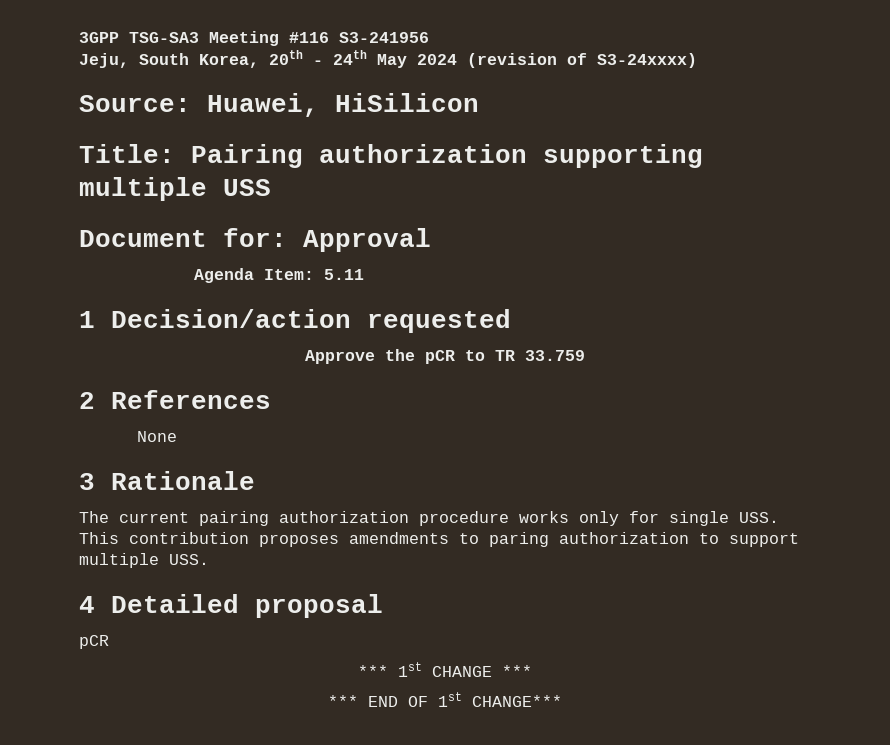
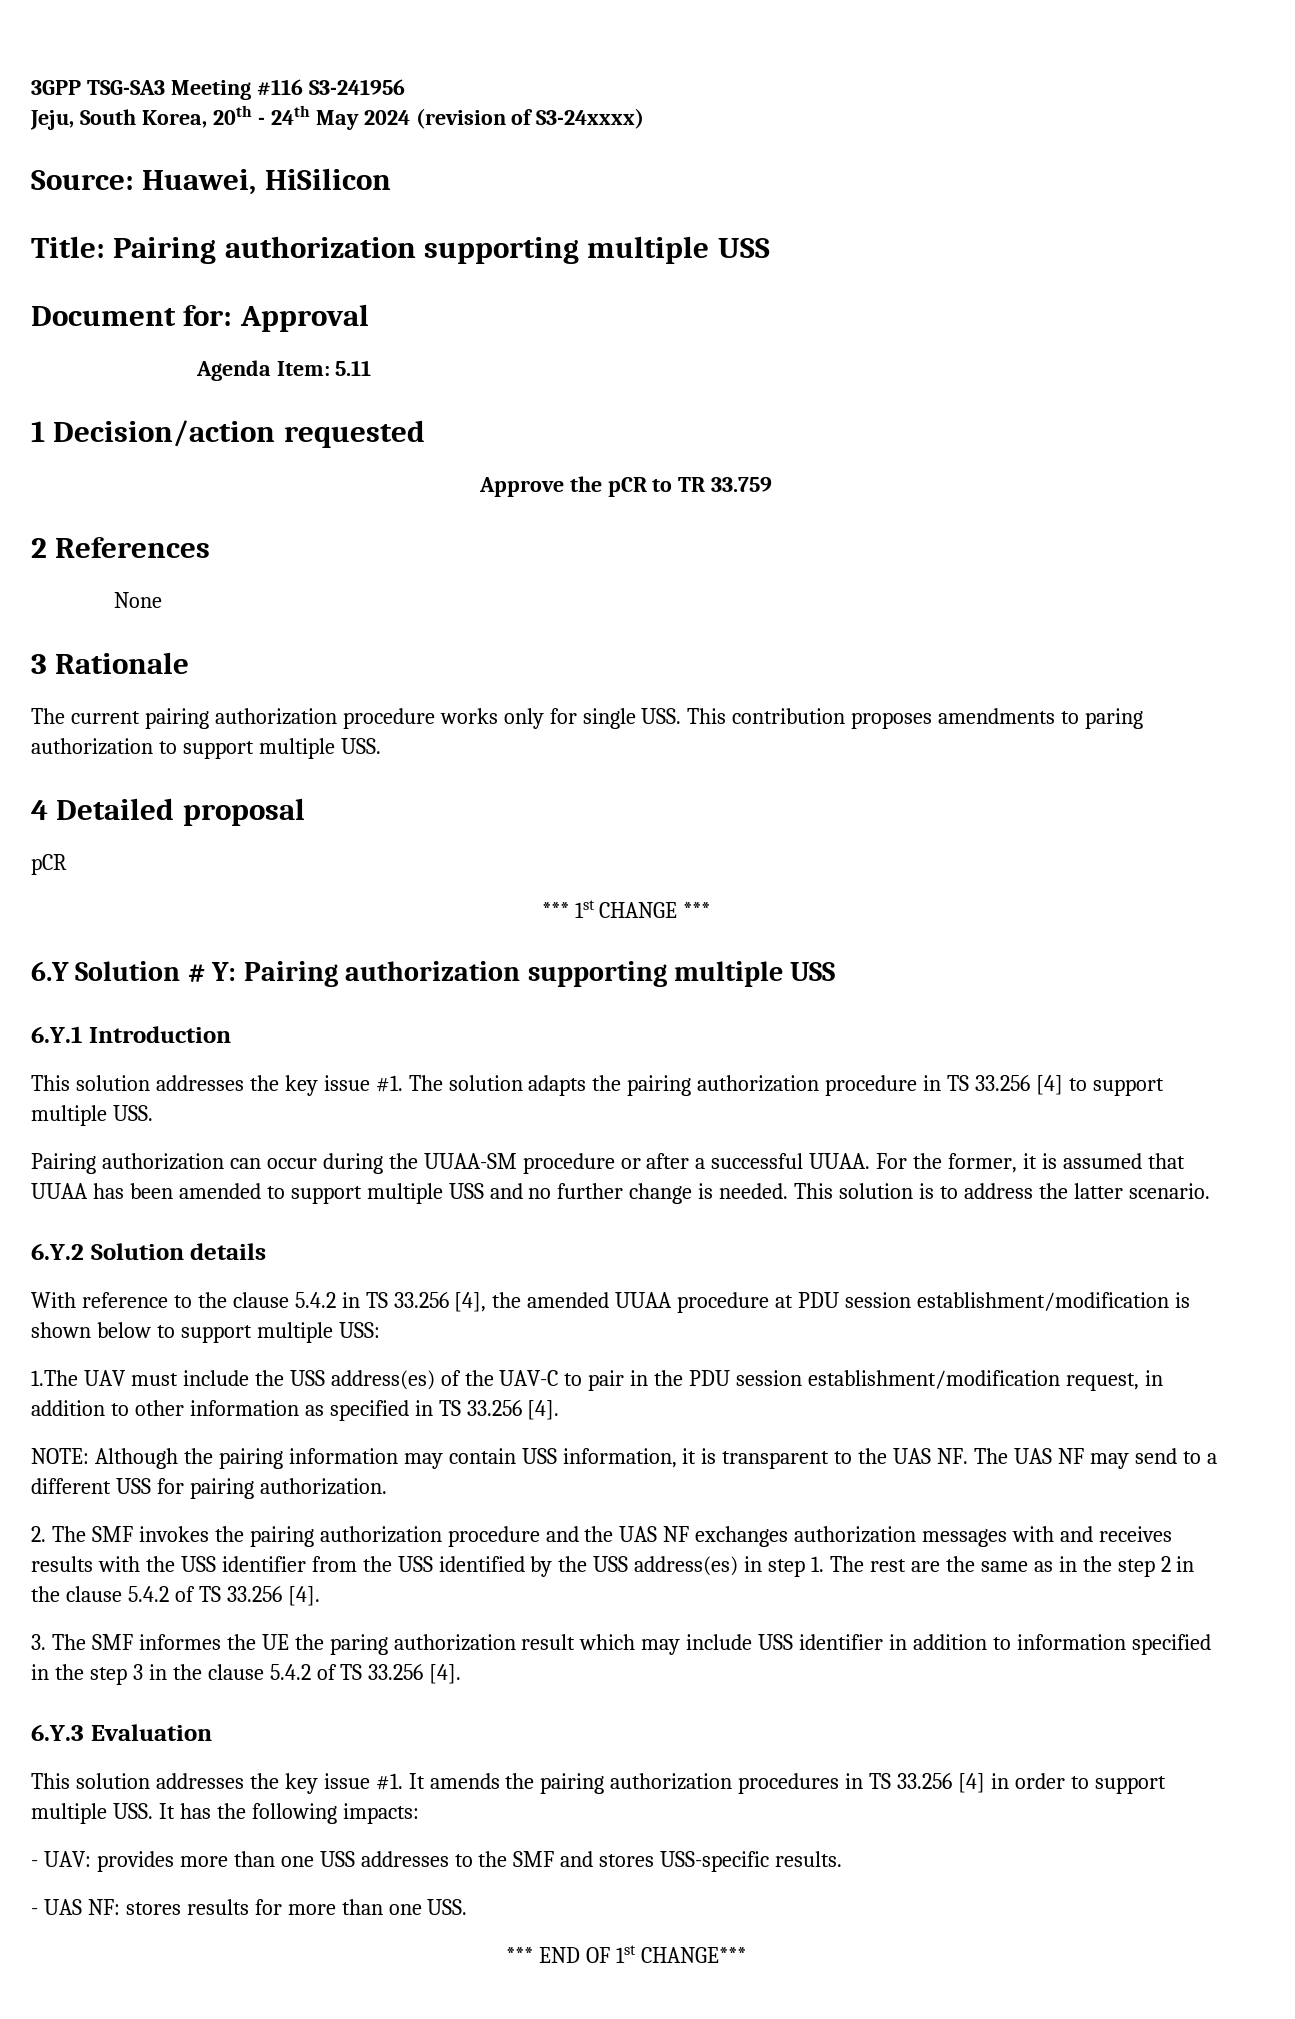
(532, 671) none -> [31,961,836,987] [31,1026,231,1043] [31,1075,1164,1096] [31,1105,153,1126] [31,1153,1185,1174] [31,1183,1210,1204] [31,1243,267,1260] [31,1292,1190,1313] [31,1322,380,1343] [31,1370,1163,1391] [31,1400,560,1421] [31,1448,1217,1469] [31,1478,387,1499] [31,1526,1172,1547] [31,1556,1195,1577] [31,1586,320,1606] [31,1634,1211,1655] [31,1664,462,1685] [31,1724,212,1741] [31,1773,1166,1794] [31,1803,419,1824] [31,1851,843,1872] [31,1899,468,1915] // 6.Y Solution # Y: Pairing authorization supporting multiple USS // 6.Y.1 Introduction // This solution addresses the key issue #1. The solution adapts the pairing authorization procedure in TS 33.256 [4] to support multiple USS. // Pairing authorization can occur during the UUAA-SM procedure or after a successful UUAA. For the former, it is assumed that UUAA has been amended to support multiple USS and no further change is needed. This solution is to address the latter scenario. // 6.Y.2 Solution details // With reference to the clause 5.4.2 in TS 33.256 [4], the amended UUAA procedure at PDU session establishment/modification is shown below to support multiple USS: // 1.The UAV must include the USS address(es) of the UAV-C to pair in the PDU session establishment/modification request, in addition to other information as specified in TS 33.256 [4]. // NOTE: Although the pairing information may contain USS information, it is transparent to the UAS NF. The UAS NF may send to a different USS for pairing authorization. // 2. The SMF invokes the pairing authorization procedure and the UAS NF exchanges authorization messages with and receives results with the USS identifier from the USS identified by the USS address(es) in step 1. The rest are the same as in the step 2 in the clause 5.4.2 of TS 33.256 [4]. // 3. The SMF informes the UE the paring authorization result which may include USS identifier in addition to information specified in the step 3 in the clause 5.4.2 of TS 33.256 [4]. // 6.Y.3 Evaluation // This solution addresses the key issue #1. It amends the pairing authorization procedures in TS 33.256 [4] in order to support multiple USS. It has the following impacts: // - UAV: provides more than one USS addresses to the SMF and stores USS-specific results. // - UAS NF: stores results for more than one USS.

